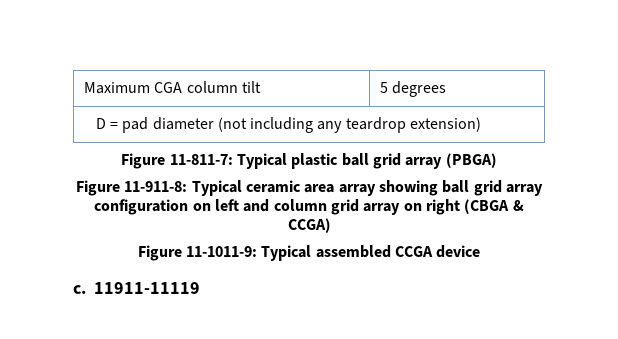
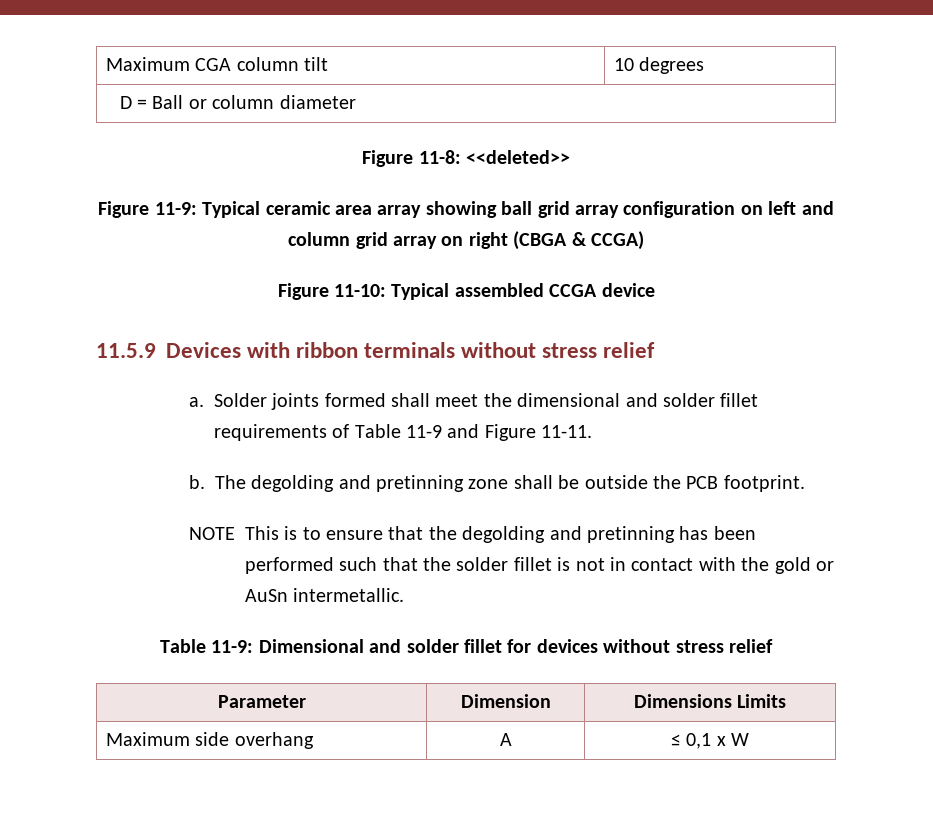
[380,82,389,93] 5 -> [613,58,634,71] 10
[122,117,482,133] [121,153,497,169] [76,180,188,196] pad diameter (not including any teardrop extension) // Figure 11-811-7: Typical plastic ball grid array (PBGA) // Figure 11-911-8: -> [152,95,356,109] [362,150,570,167] [98,201,197,218] Ball or column diameter // Figure 11-8: <<deleted>> // Figure 11-9:
[186,246,258,257] 11-1011-9: -> [333,284,386,297] 11-10:
[73,282,200,294] c. 11911-11119 -> [96,342,656,358] [188,393,759,410] [213,424,593,441] [188,475,805,492] [188,526,756,543] [244,557,834,574] [244,588,405,602] [160,639,773,653] [217,695,306,708] [460,694,551,708] [633,694,787,708] [105,732,314,749] [499,733,512,746] [670,733,750,749] 11.5.9 Devices with ribbon terminals without stress relief // a. Solder joints formed shall meet the dimensional and solder fillet requirements of Table 11-9 and Figure 11-11. // b. The degolding and pretinning zone shall be outside the PCB footprint. // NOTE This is to ensure that the degolding and pretinning has been performed such that the solder fillet is not in contact with the gold or AuSn intermetallic. // Table 11-9: Dimensional and solder fillet for devices without stress relief // Parameter | Dimension | Dimensions Limits // Maximum side overhang | A | ≤ 0,1 x W

